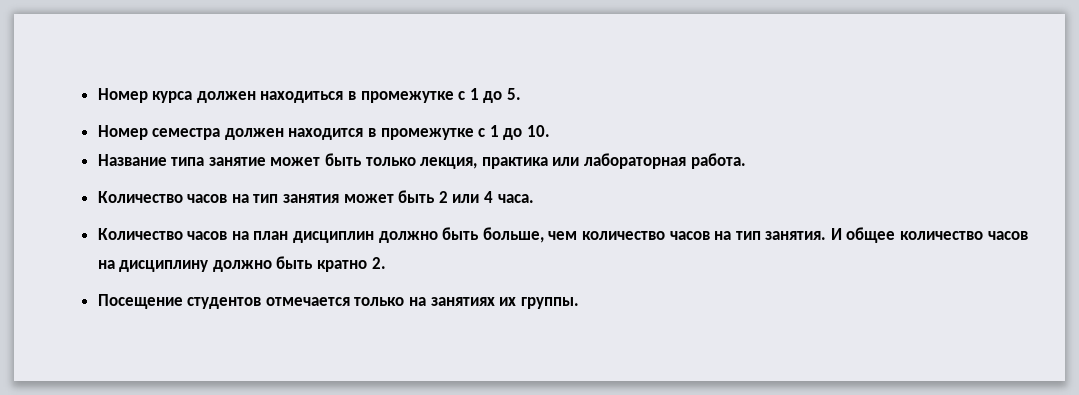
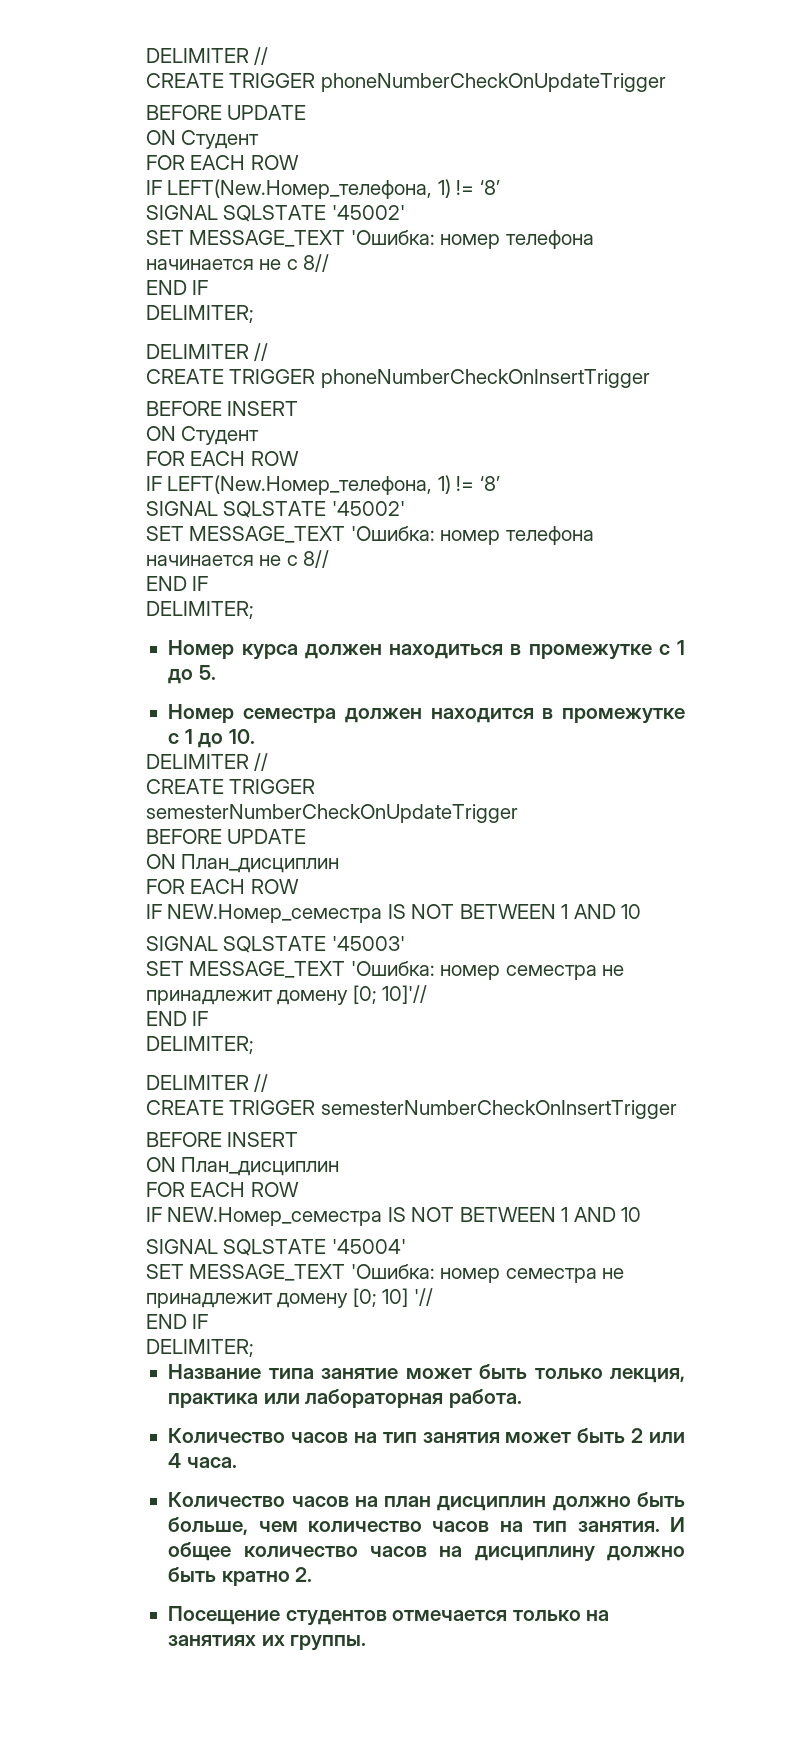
(97, 95) none -> [145,47,269,65] [145,73,666,92] [145,105,307,120] [145,130,260,149] [145,155,299,170] [145,179,500,199] [145,205,405,222] [145,230,594,249] [145,254,330,272] [145,280,209,295] [145,305,254,323] [145,343,269,361] [145,369,650,388] [145,401,299,416] [145,426,260,445] [145,451,299,466] [145,475,500,495] [145,501,405,518] [145,526,594,545] [145,550,330,568] [145,576,209,591] [145,601,254,619] DELIMITER // // CREATE TRIGGER phoneNumberCheckOnUpdateTrigger // BEFORE UPDATE // ON Студент // FOR EACH ROW // IF LEFT(New.Номер_телефона, 1) != ‘8’ // SIGNAL SQLSTATE '45002' // SET MESSAGE_TEXT 'Ошибка: номер телефона начинается не с 8// // END IF // DELIMITER; // DELIMITER // // CREATE TRIGGER phoneNumberCheckOnInsertTrigger // BEFORE INSERT // ON Студент // FOR EACH ROW // IF LEFT(New.Номер_телефона, 1) != ‘8’ // SIGNAL SQLSTATE '45002' // SET MESSAGE_TEXT 'Ошибка: номер телефона начинается не с 8// // END IF // DELIMITER; //
(550, 131) none -> [145,753,269,771] [145,779,316,794] [145,804,518,823] [145,829,307,844] [145,854,340,873] [145,879,299,894] [145,904,642,923] [145,936,405,953] [145,961,625,980] [145,985,428,1005] [145,1011,209,1026] [145,1036,254,1054] [145,1074,269,1092] [145,1100,677,1119] [145,1132,299,1147] [145,1157,340,1176] [145,1182,299,1197] [145,1207,642,1226] [145,1239,406,1256] [145,1264,625,1283] [145,1288,433,1308] [145,1314,209,1329] [145,1339,254,1357] // DELIMITER // // CREATE TRIGGER semesterNumberCheckOnUpdateTrigger // BEFORE UPDATE // ON План_дисциплин // FOR EACH ROW // IF NEW.Номер_семестра IS NOT BETWEEN 1 AND 10 // SIGNAL SQLSTATE '45003' // SET MESSAGE_TEXT 'Ошибка: номер семестра не принадлежит домену [0; 10]'// // END IF // DELIMITER; // DELIMITER // // CREATE TRIGGER semesterNumberCheckOnInsertTrigger // BEFORE INSERT // ON План_дисциплин // FOR EACH ROW // IF NEW.Номер_семестра IS NOT BETWEEN 1 AND 10 // SIGNAL SQLSTATE '45004' // SET MESSAGE_TEXT 'Ошибка: номер семестра не принадлежит домену [0; 10] '// // END IF // DELIMITER;

